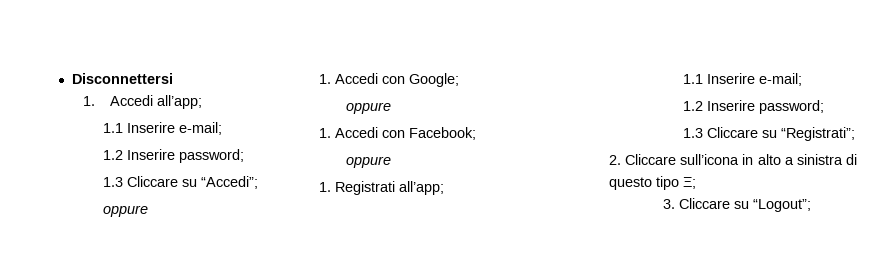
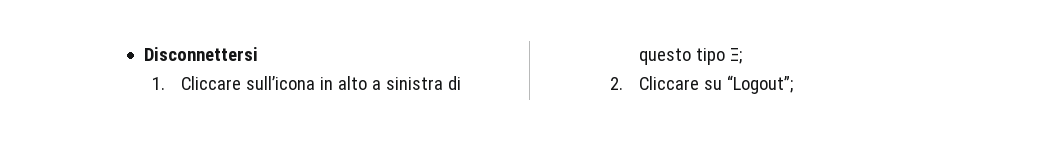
[110,95,203,109] [103,122,223,135] [103,149,245,163] [103,176,259,189] [103,205,149,217] [319,73,459,87] [346,102,392,114] [319,127,476,140] [346,156,392,168] [319,181,444,195] [683,73,803,86] [683,100,825,114] [683,127,856,141] [609,155,621,165] Accedi all’app; // 1.1 Inserire e-mail; // 1.2 Inserire password; // 1.3 Cliccare su “Accedi”; // oppure // 1. Accedi con Google; // oppure // 1. Accedi con Facebook; // oppure // 1. Registrati all’app; // 1.1 Inserire e-mail; // 1.2 Inserire password; // 1.3 Cliccare su “Registrati”; // 2. -> (166, 83) none
[663,199,676,209] 3. -> [610,77,624,90] 2.

